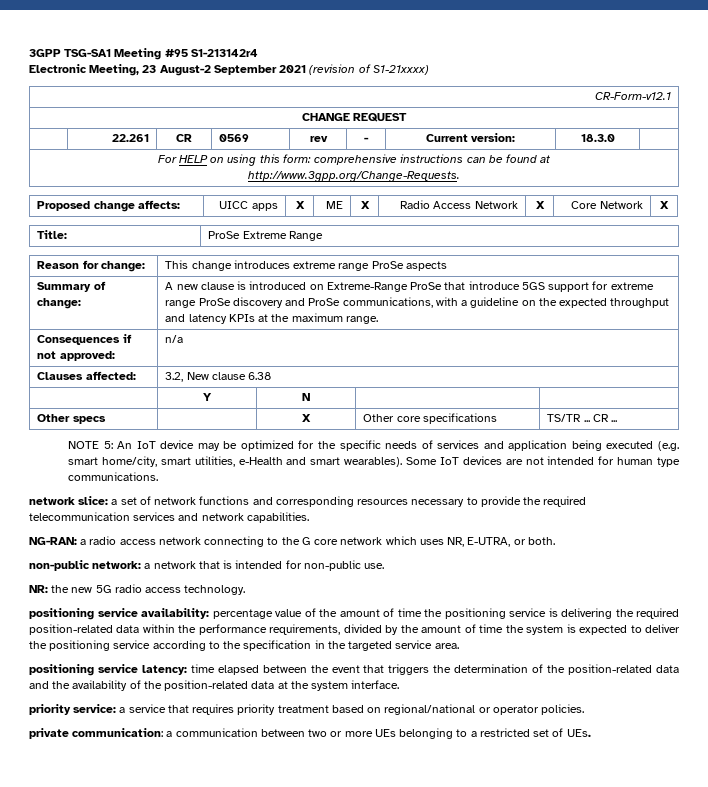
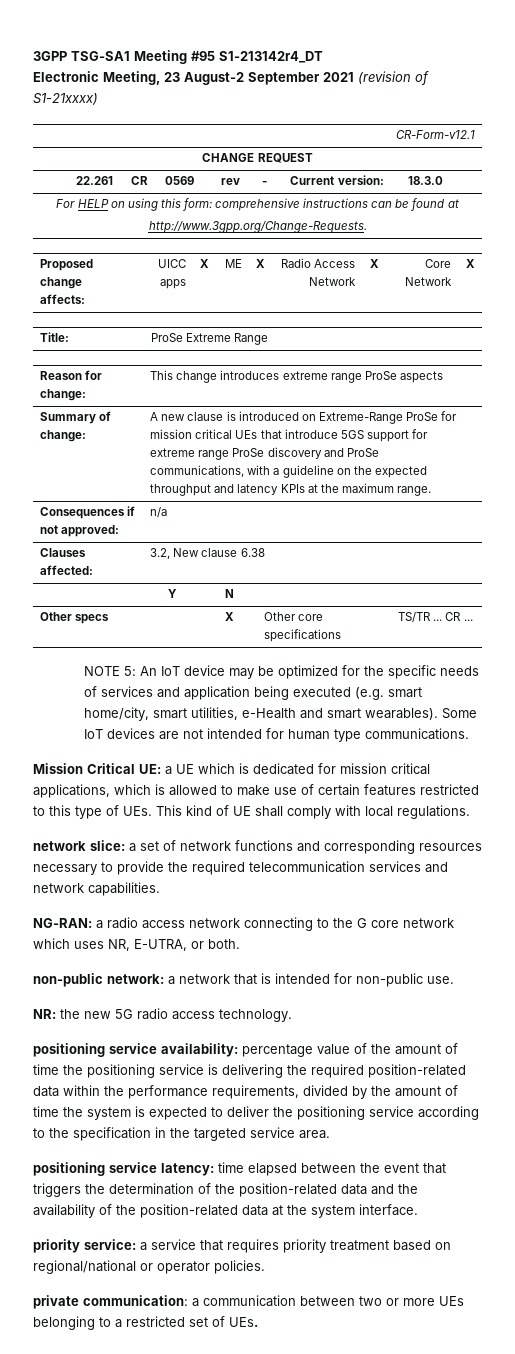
[190,49,258,57] S1-213142r4 -> [219,51,323,63] S1-213142r4_DT
(443, 286) none -> [441,411,458,421] [150,429,258,439] for mission critical UEs
(159, 476) none -> [33,763,430,775] [33,784,479,798] [33,805,470,819] // Mission Critical UE: a UE which is dedicated for mission critical applications, which is allowed to make use of certain features restricted to this type of UEs. This kind of UE shall comply with local regulations.

